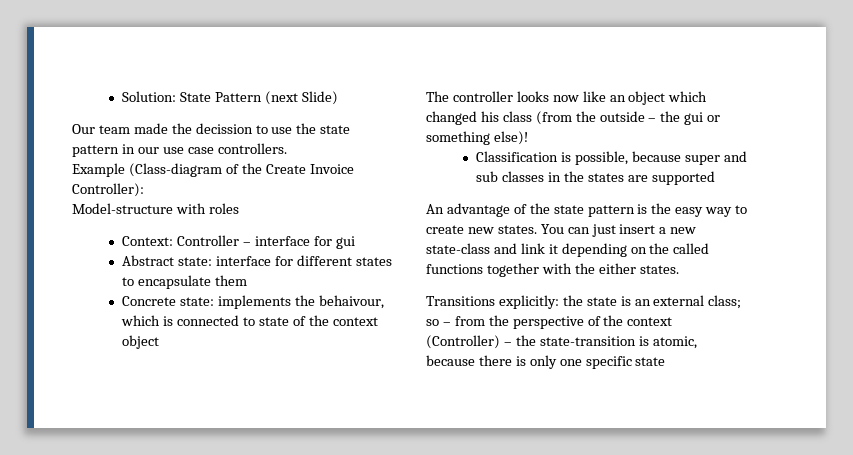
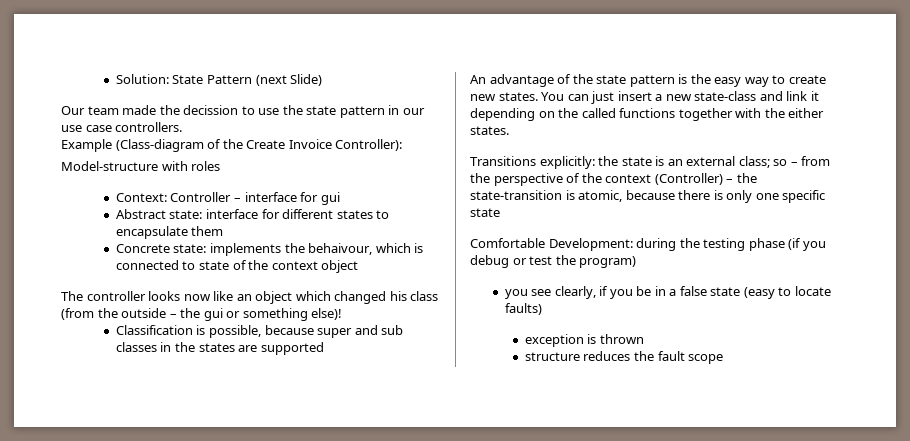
(666, 361) none -> [470,238,826,251] [470,255,637,268] [504,286,831,299] [504,303,542,315] [524,334,645,347] [524,351,724,364] // Comfortable Development: during the testing phase (if you debug or test the program) // you see clearly, if you be in a false state (easy to locate faults) // exception is thrown // structure reduces the fault scope

